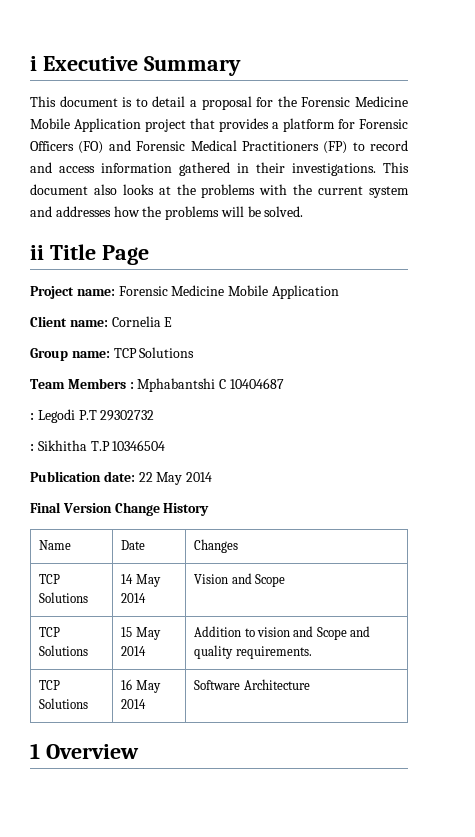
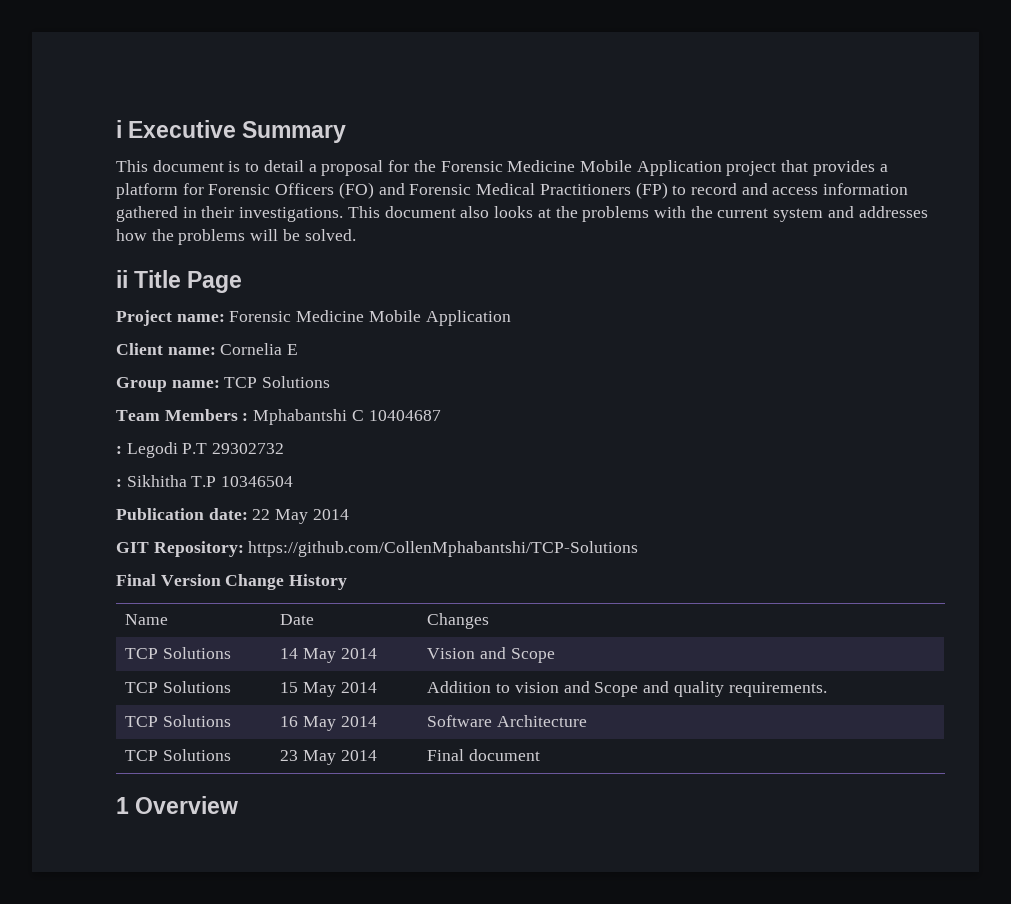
(213, 477) none -> [116,541,639,557] // GIT Repository: https://github.com/CollenMphabantshi/TCP-Solutions
(310, 684) none -> [125,749,232,761] [280,750,377,765] [427,749,541,761] // TCP Solutions | 23 May 2014 | Final document

